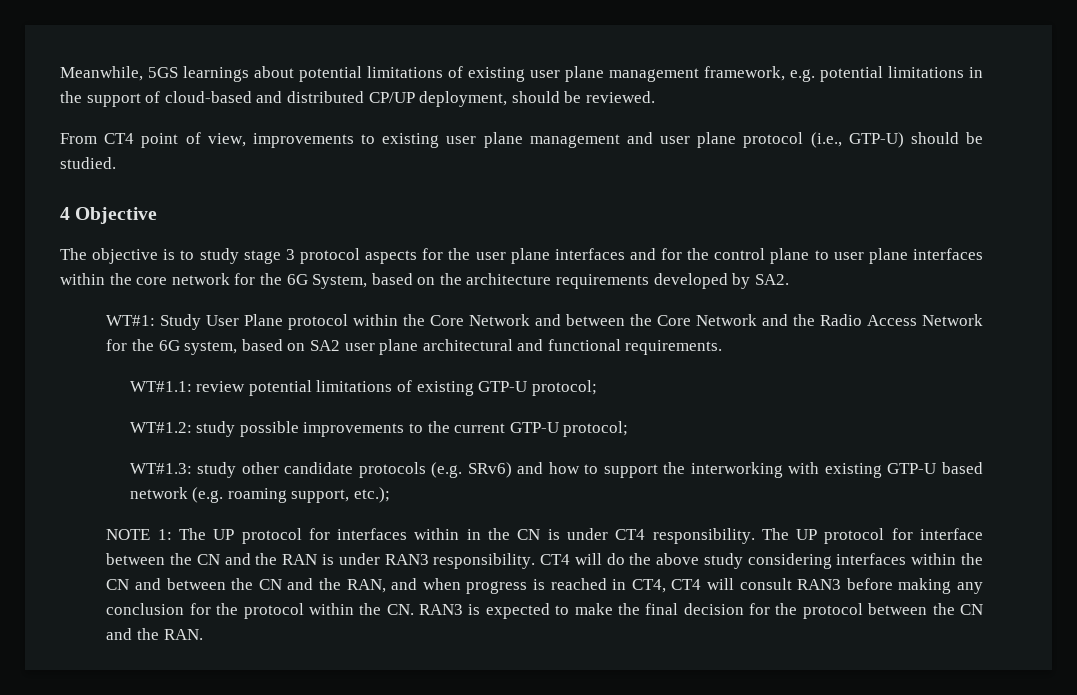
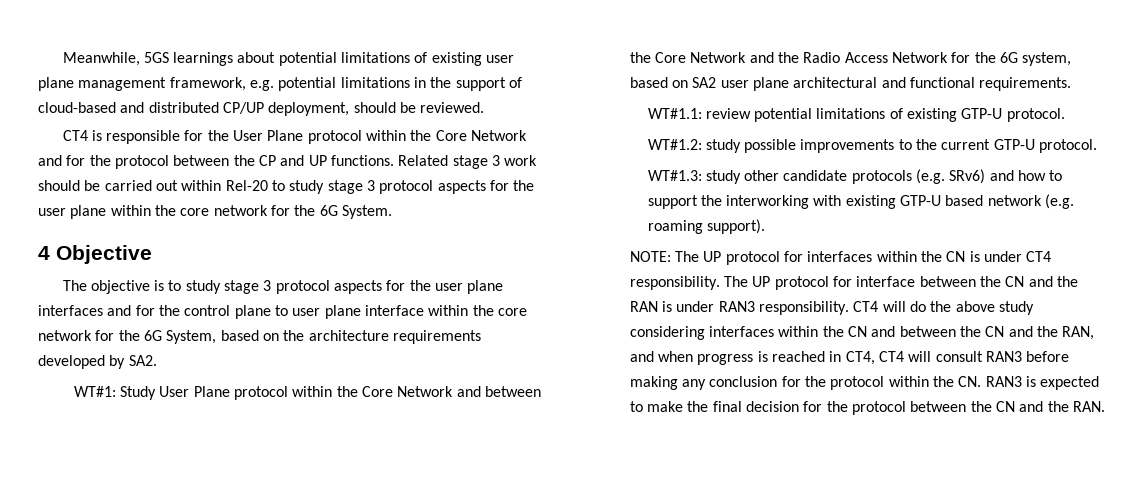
[60,132,983,148] [60,157,116,169] From CT4 point of view, improvements to existing user plane management and user plane protocol (i.e., GTP-U) should be studied. -> [62,130,528,144] [38,155,538,169] [38,180,535,194] [38,205,392,219] CT4 is responsible for the User Plane protocol within the Core Network and for the protocol between the CP and UP functions. Related stage 3 work should be carried out within Rel-20 to study stage 3 protocol aspects for the user plane within the core network for the 6G System.
[912,248,983,260] interfaces -> [364,305,424,316] interface
[531,380,597,396] protocol; -> [1006,108,1065,122] protocol.
[563,421,629,437] protocol; -> [1039,139,1098,153] protocol.
[291,487,390,503] [106,529,172,540] support, etc.); // NOTE 1: -> [706,219,765,234] [629,251,671,262] support). // NOTE:
[466,529,481,540] in -> (917, 256) none

